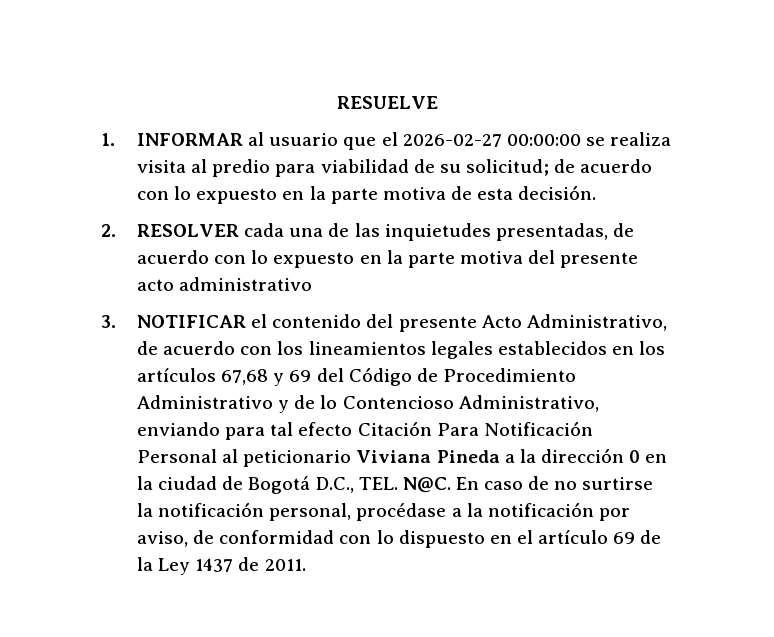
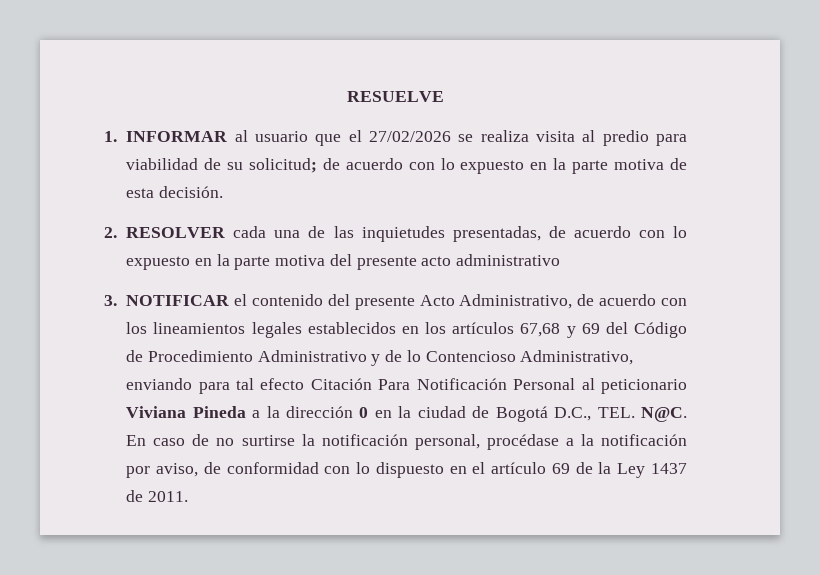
[402,134,581,147] 2026-02-27 00:00:00 -> [368,131,451,142] 27/02/2026

